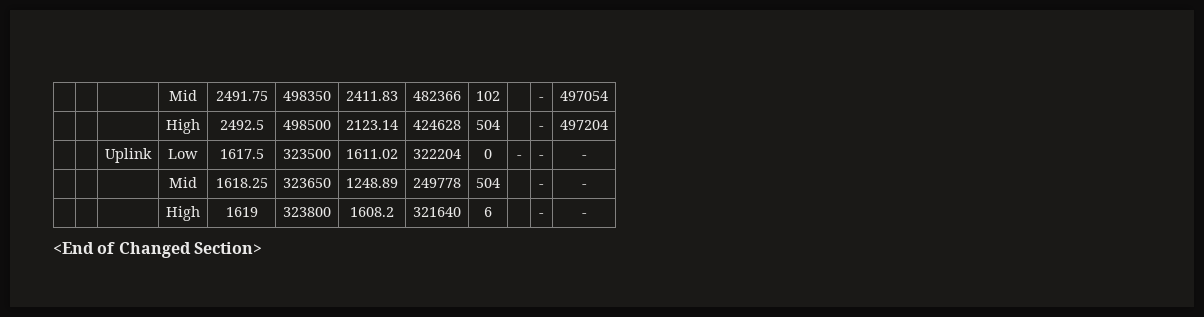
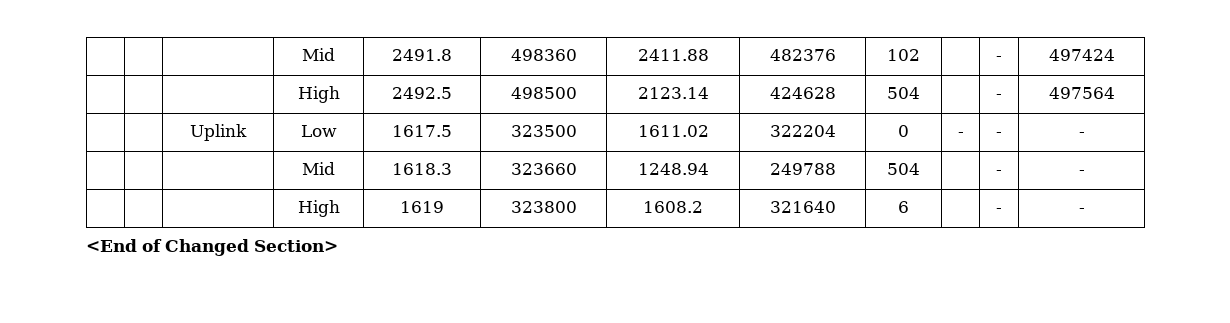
[169,90,197,101] [215,91,268,101] [283,91,331,101] [346,91,398,101] [413,91,461,101] | | | Mid | 2491.75 | 498350 | 2411.83 | 482366 -> [302,48,335,61] [392,49,453,61] [510,49,577,61] [637,49,709,61] [769,49,836,61] | | | Mid | 2491.8 | 498360 | 2411.88 | 482376
[560,91,608,101] 497054 -> [1048,49,1115,61] 497424
[560,120,608,130] 497204 -> [1048,87,1115,99] 497564
[215,178,268,188] [283,178,331,188] [346,178,398,188] [413,178,461,188] 1618.25 | 323650 | 1248.89 | 249778 -> [392,163,453,175] [510,163,577,175] [637,163,709,175] [769,163,836,175] 1618.3 | 323660 | 1248.94 | 249788

